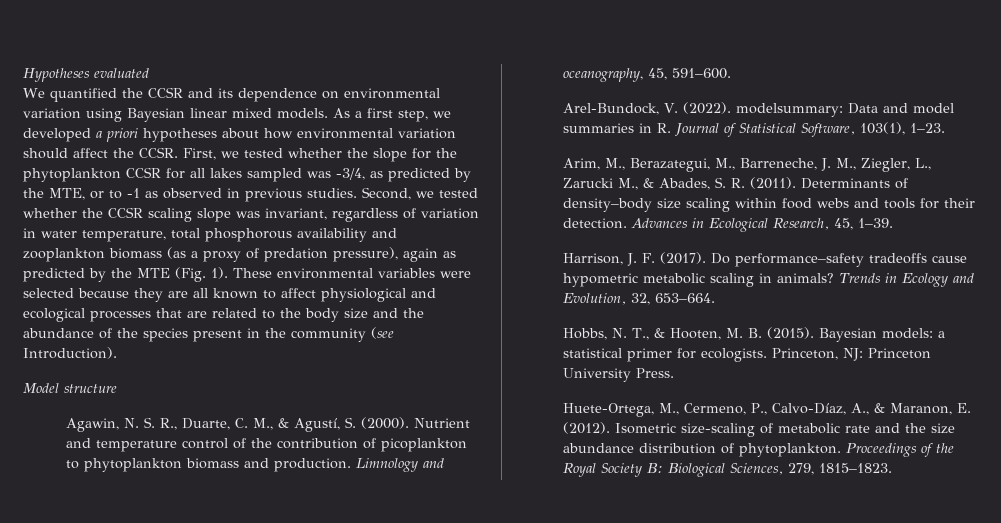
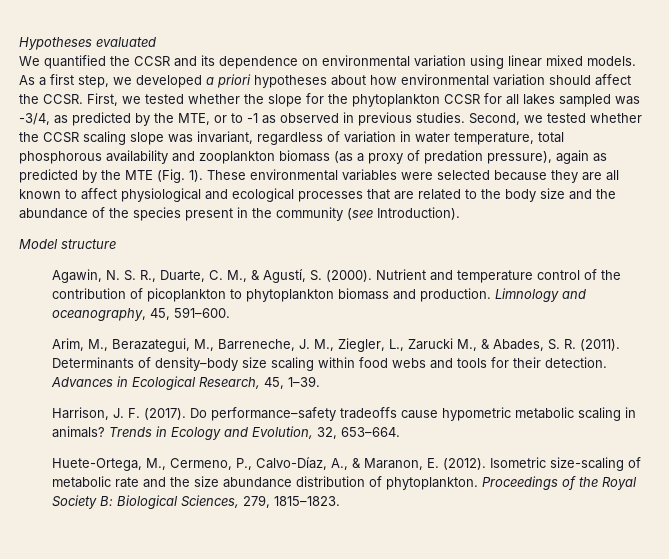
[127,108,185,122] Bayesian -> (504, 62) none
[562,102,954,117] [562,122,945,137] // Arel-Bundock, V. (2022). modelsummary: Data and model summaries in R. Journal of Statistical Software, 103(1), 1–23. -> (230, 312) none
[562,327,945,342] [562,348,931,362] [562,368,674,382] // Hobbs, N. T., & Hooten, M. B. (2015). Bayesian models: a statistical primer for ecologists. Princeton, NJ: Princeton University Press. -> (400, 432) none

